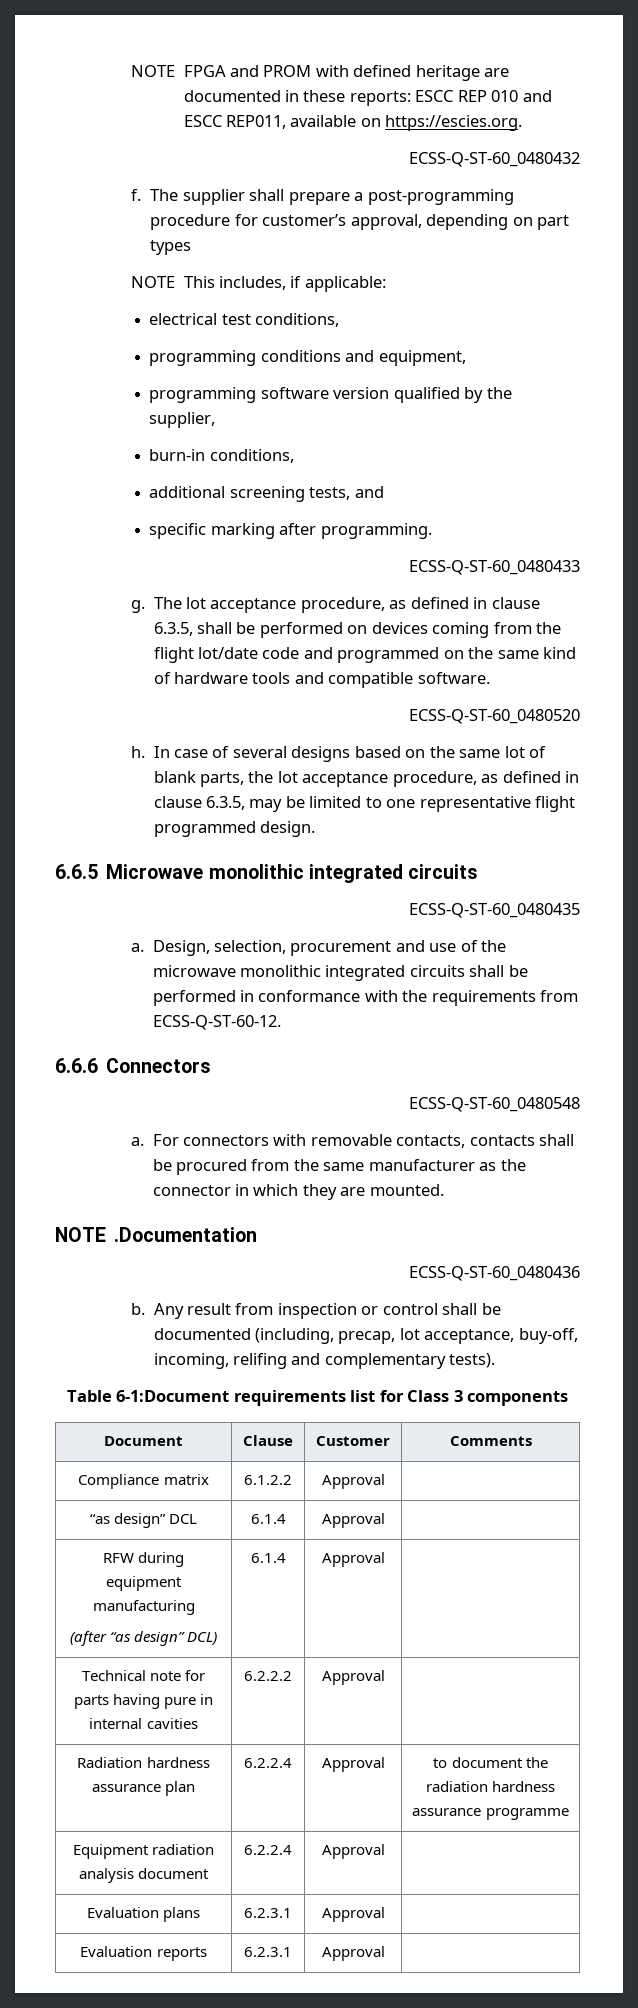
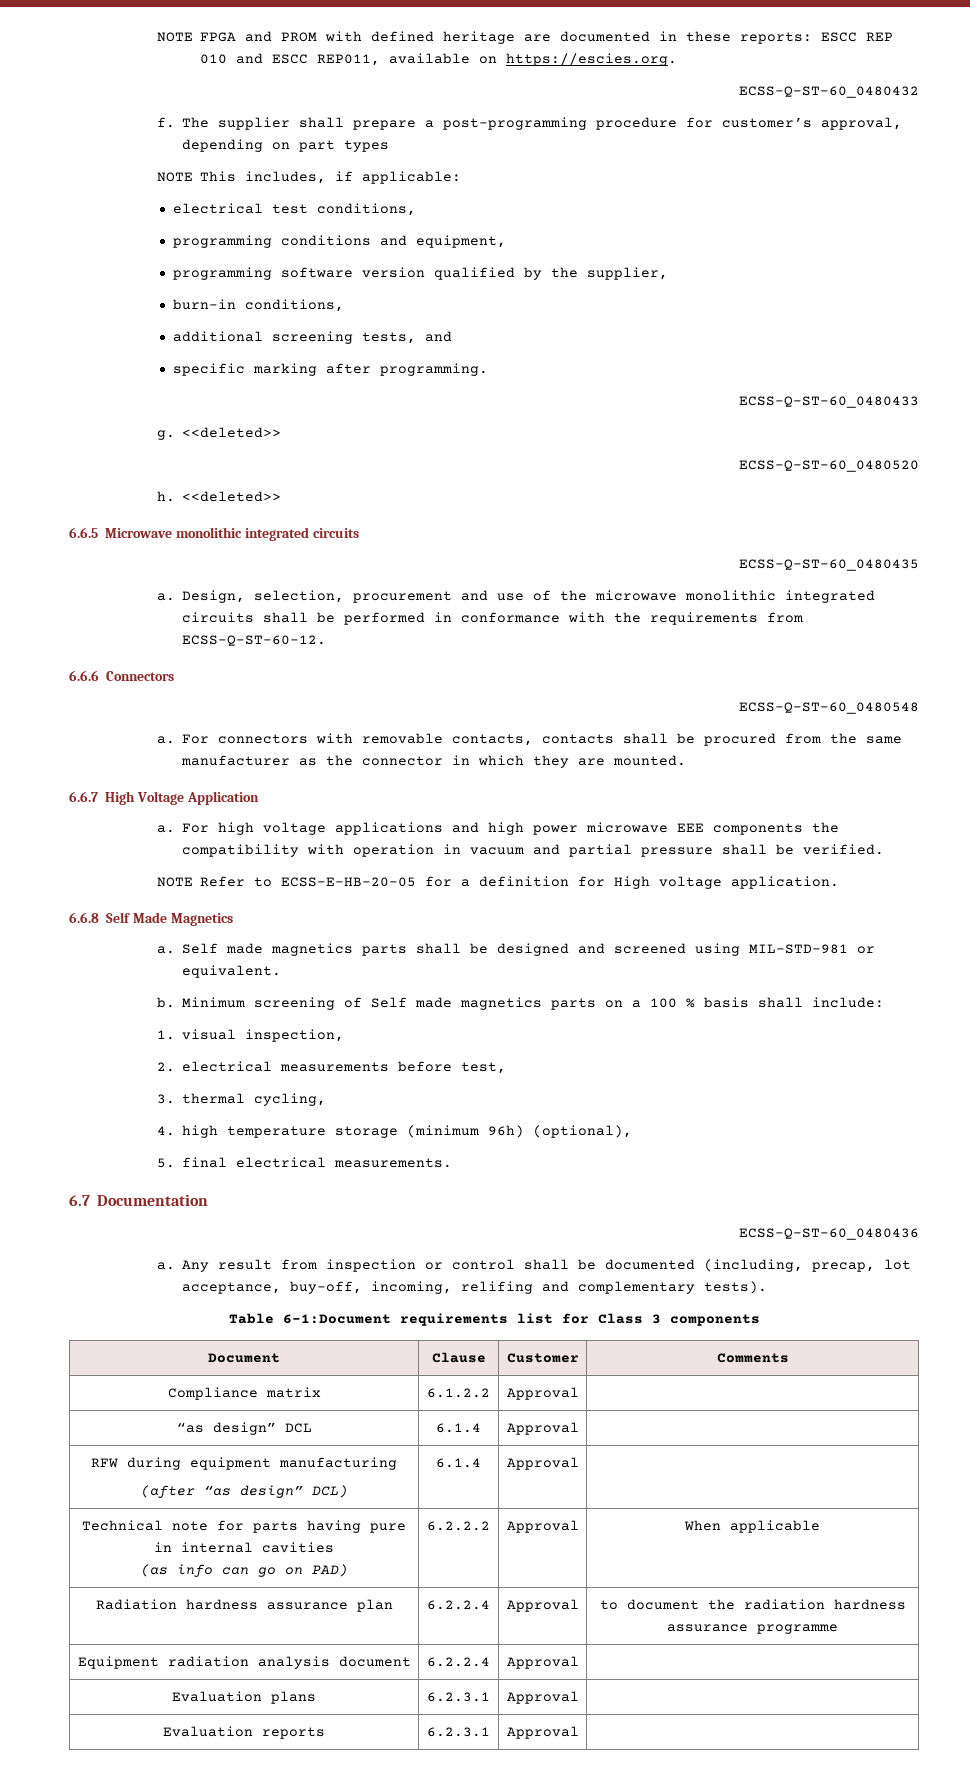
[153,597,540,613] [153,622,562,638] [153,647,577,663] [153,672,490,688] [409,709,580,724] [131,746,547,762] [153,771,580,787] [153,796,576,812] [153,821,315,837] The lot acceptance procedure, as defined in clause 6.3.5, shall be performed on devices coming from the flight lot/date code and programmed on the same kind of hardware tools and compatible software. // ECSS-Q-ST-60_0480520 // h. In case of several designs based on the same lot of blank parts, the lot acceptance procedure, as defined in clause 6.3.5, may be limited to one representative flight programmed design. -> [181,427,281,438] [739,460,919,472] [156,491,281,502] <<deleted>> // ECSS-Q-ST-60_0480520 // h. <<deleted>>
[55,1227,258,1242] NOTE .Documentation -> [69,791,259,805] [156,822,839,835] [181,844,884,857] [156,876,839,889] [69,912,233,926] [156,943,875,956] [181,965,281,978] [156,997,884,1010] [156,1029,344,1042] [156,1061,506,1074] [156,1093,326,1106] [156,1125,632,1138] [156,1157,452,1168] [69,1194,209,1206] 6.6.7 High Voltage Application // a. For high voltage applications and high power microwave EEE components the compatibility with operation in vacuum and partial pressure shall be verified. // NOTE Refer to ECSS-E-HB-20-05 for a definition for High voltage application. // 6.6.8 Self Made Magnetics // a. Self made magnetics parts shall be designed and screened using MIL-STD-981 or equivalent. // b. Minimum screening of Self made magnetics parts on a 100 % basis shall include: // 1. visual inspection, // 2. electrical measurements before test, // 3. thermal cycling, // 4. high temperature storage (minimum 96h) (optional), // 5. final electrical measurements. // 6.7 Documentation
[131,1303,146,1315] b. -> [156,1262,175,1270] a.
(198, 1723) none -> [140,1564,348,1577] // (as info can go on PAD)
(385, 1677) none -> [684,1520,820,1533] When applicable

